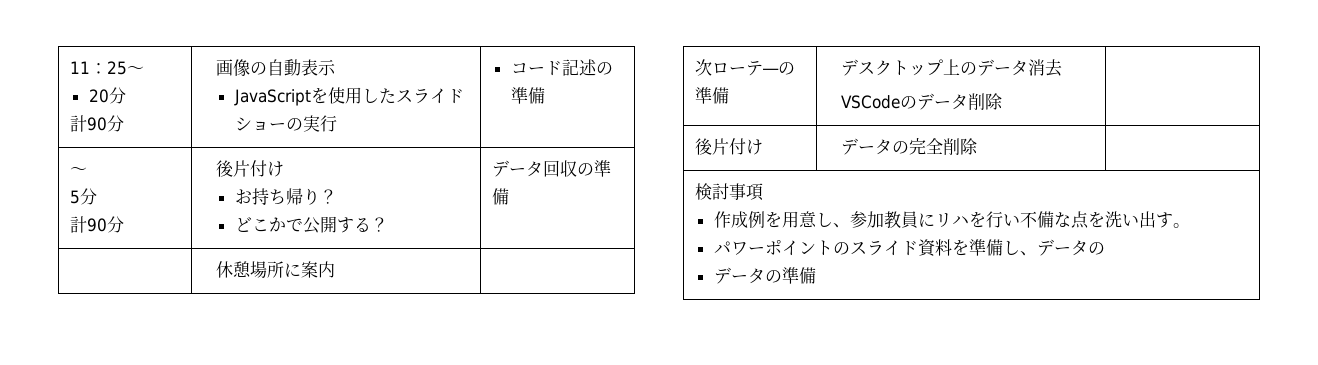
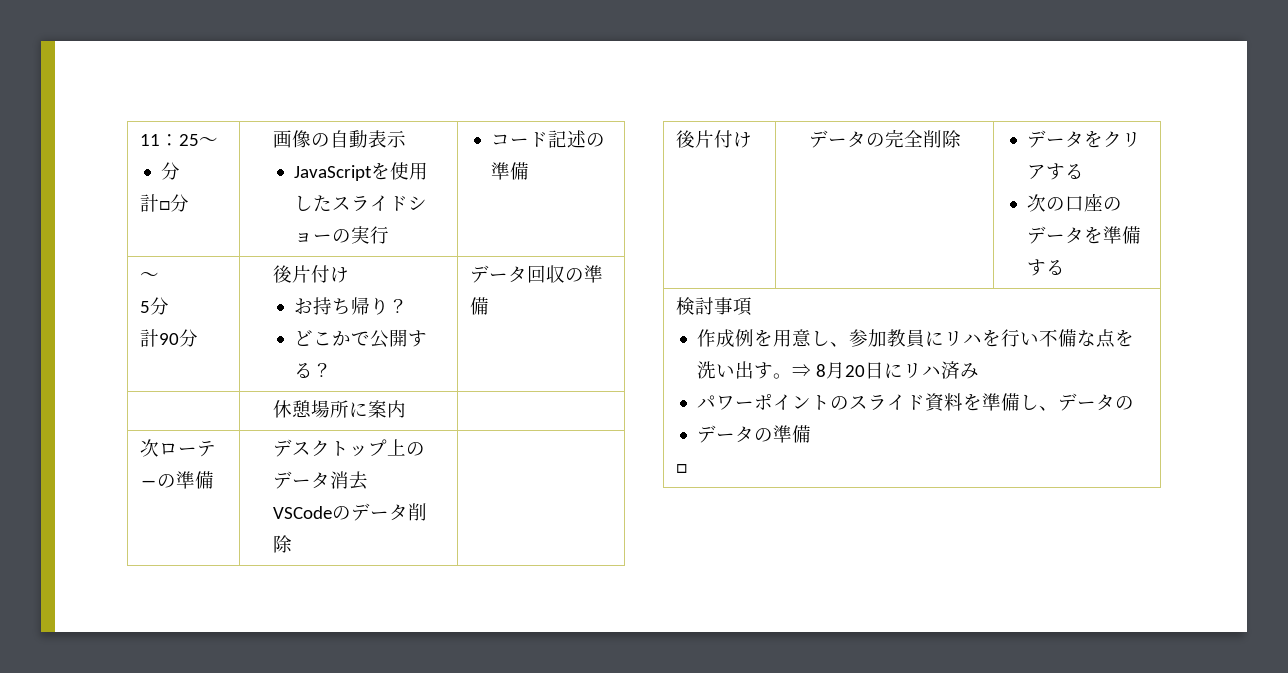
[88,87,126,104] [69,115,107,132] 20分 // 計90 -> [160,162,180,180] [140,194,171,212] 分 // 計□
(979, 146) none -> [1026,130,1141,148] [1026,163,1084,180] [1026,193,1122,212] [1026,226,1141,244] [1026,259,1065,276] データをクリアする // 次の口座のデータを準備する
(1190, 225) none -> [791,361,979,379] ⇒ 8月20日にリハ済み
(816, 275) none -> [676,464,688,473] // □

